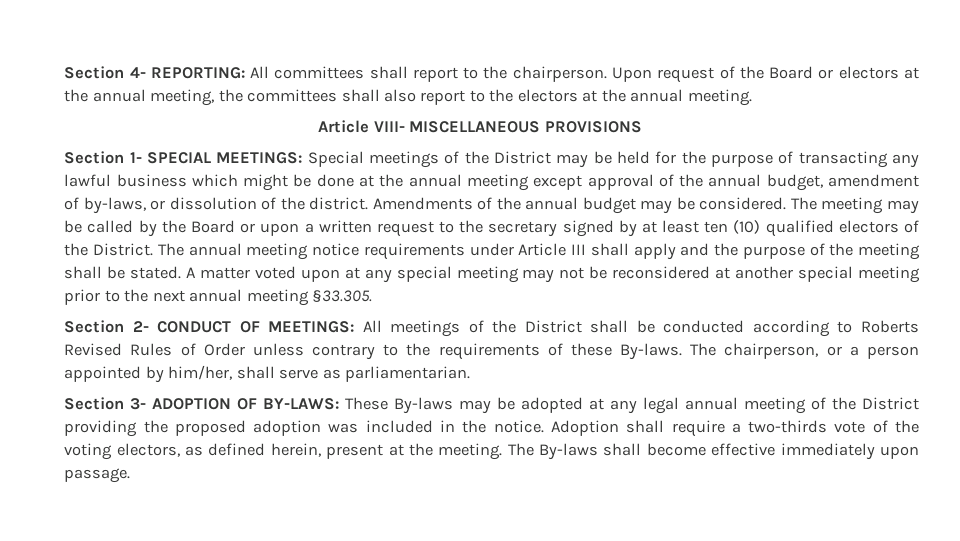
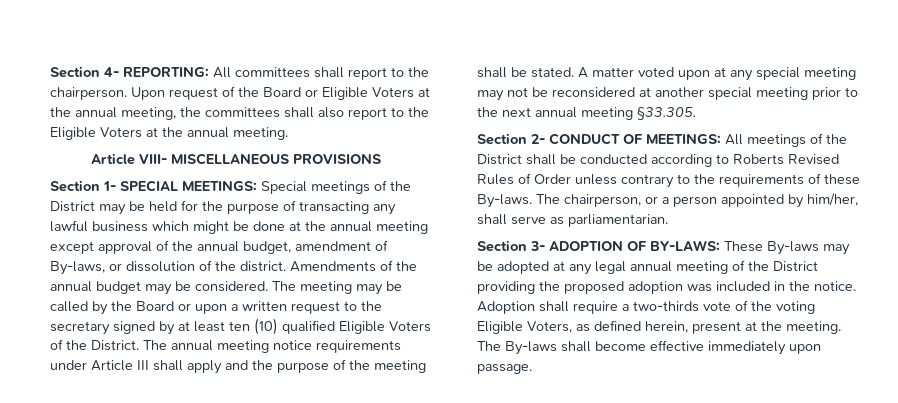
[838,66,899,79] electors -> [322,87,415,100] Eligible Voters
[517,89,578,102] electors -> [50,127,143,140] Eligible Voters
[83,197,146,214] by-laws, -> [50,261,106,275] By-laws,
[838,220,899,233] electors -> [339,321,432,334] Eligible Voters
[116,443,180,457] electors, -> [477,321,573,334] Eligible Voters,

